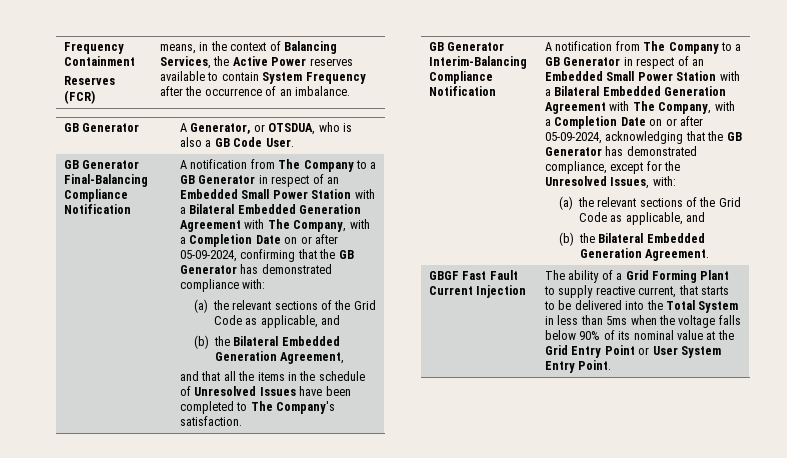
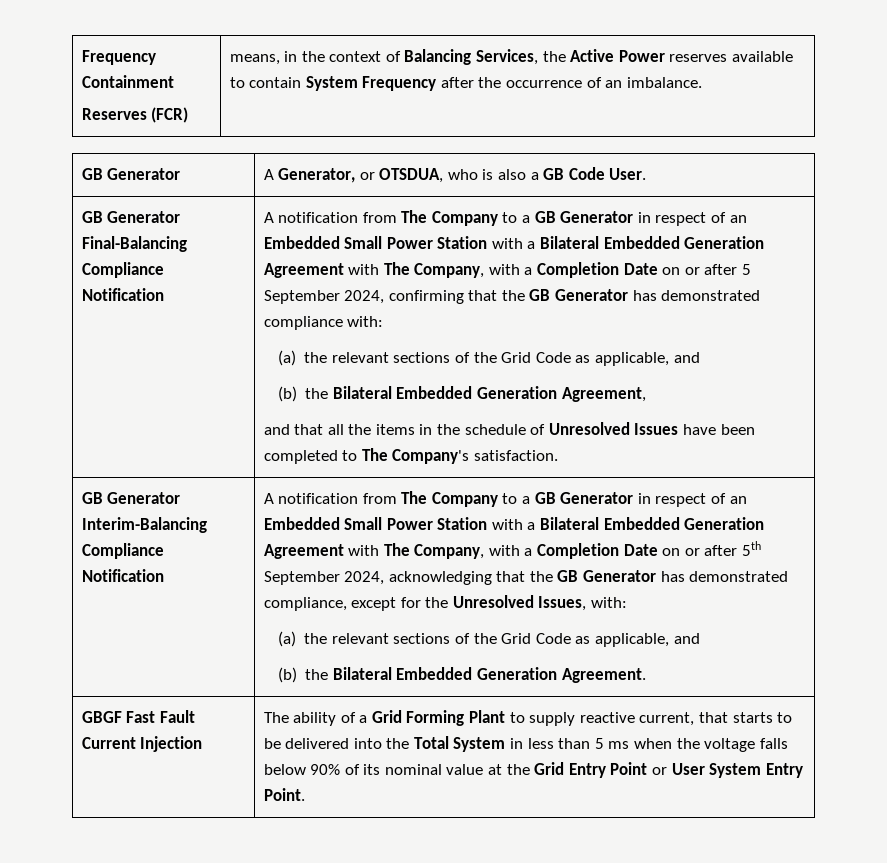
[180,250,238,262] 05-09-2024, -> [741,264,751,275] [263,290,385,304] 5 September 2024,
[545,132,603,144] 05-09-2024, -> [741,541,761,556] [263,571,385,585] 5th September 2024,
[606,316,628,325] 5ms -> [594,738,630,749] 5 ms

